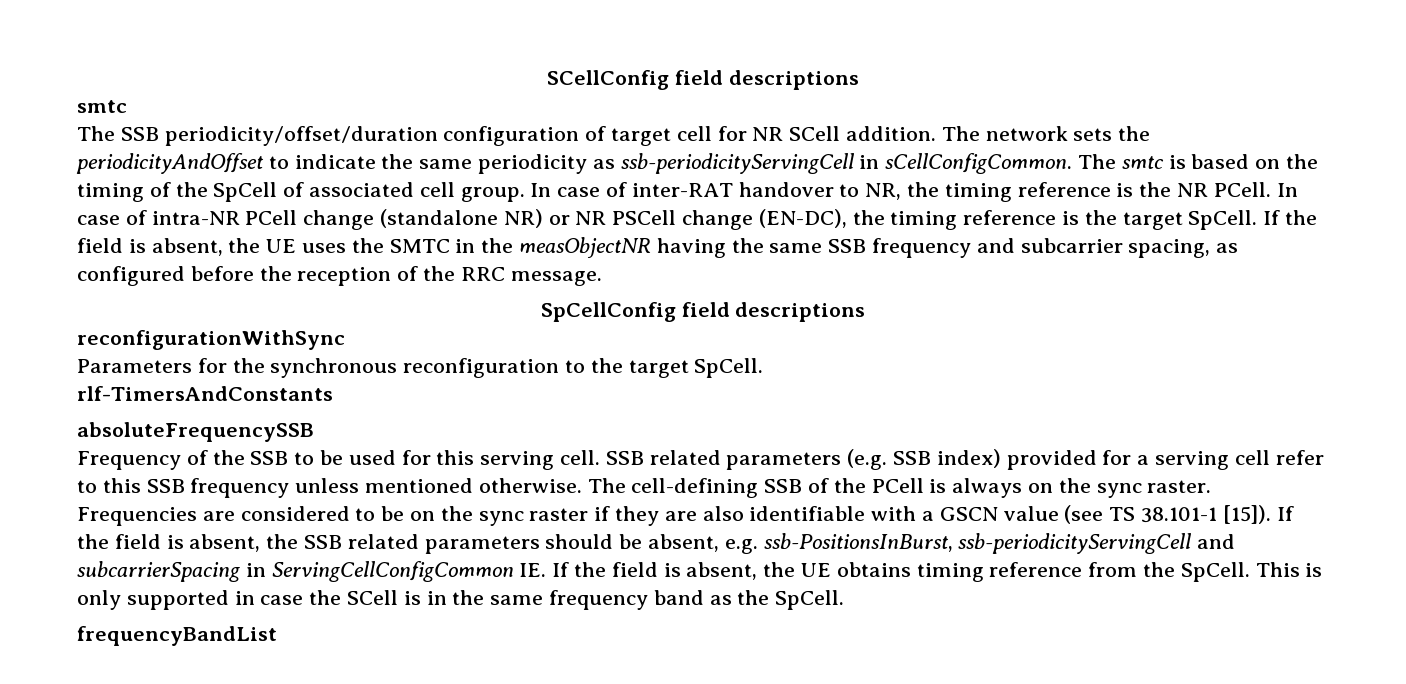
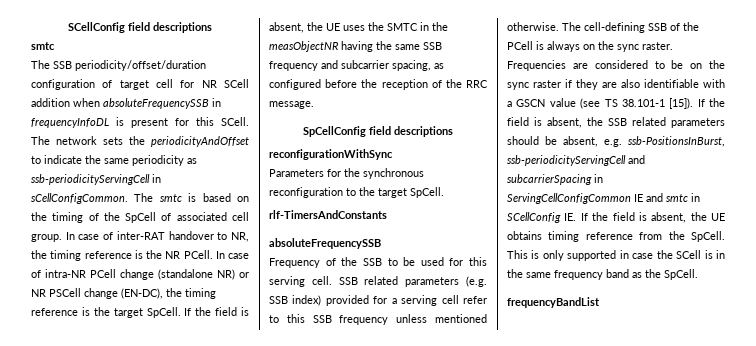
[846,126,937,141] addition. -> [31,98,221,109] [31,117,249,128] addition when absoluteFrequencySSB in frequencyInfoDL is present for this SCell.
(514, 571) none -> [634,193,700,202] [507,212,561,223] IE and smtc in SCellConfig

